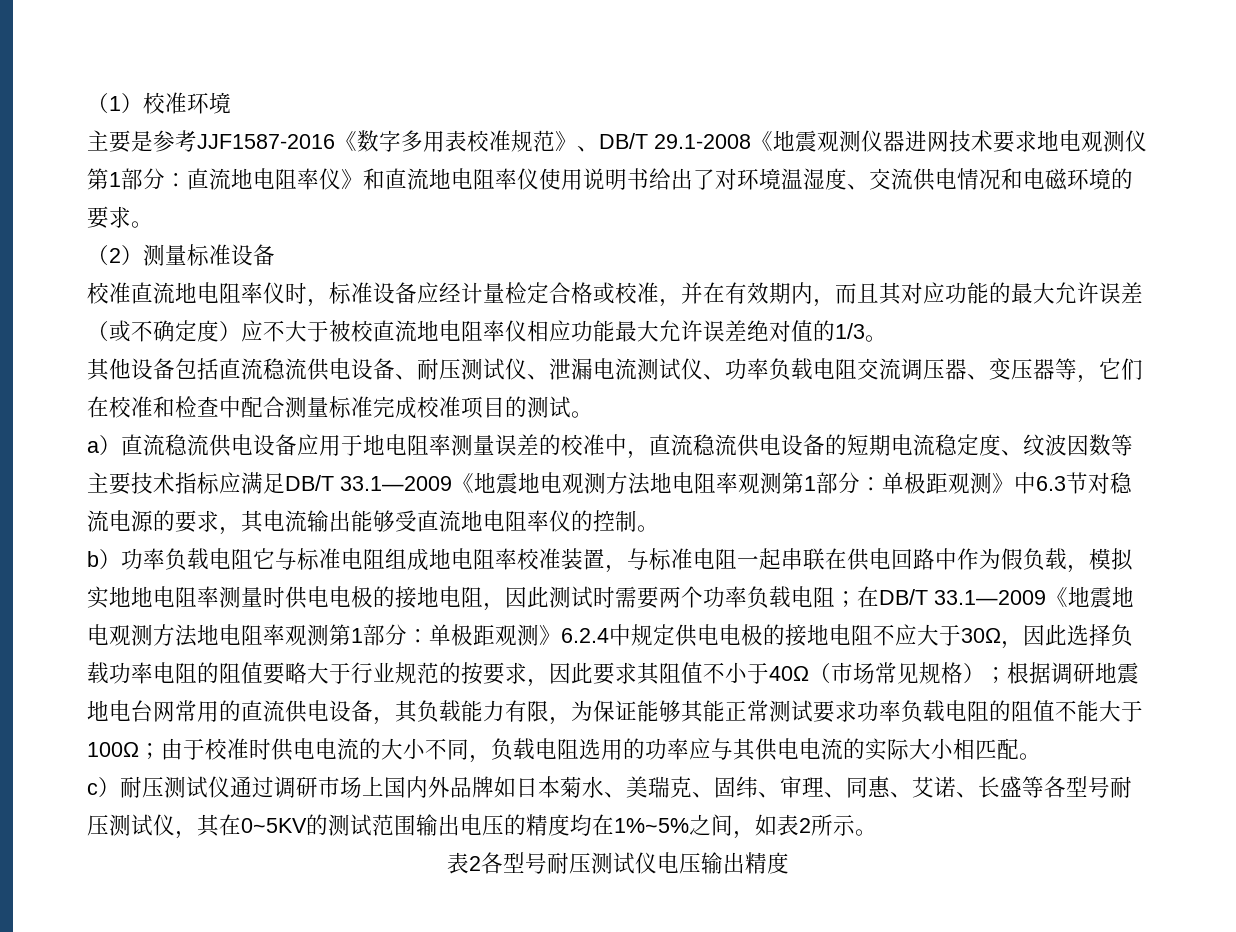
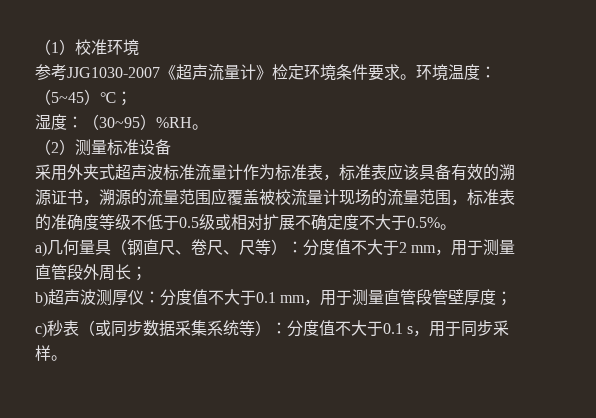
[87,130,1147,153] [87,168,1133,191] [87,206,131,229] 主要是参考JJF1587-2016《数字多用表校准规范》、DB/T 29.1-2008《地震观测仪器进网技术要求地电观测仪第1部分：直流地电阻率仪》和直流地电阻率仪使用说明书给出了对环境温湿度、交流供电情况和电磁环境的要求 -> [35,64,496,81] [35,89,132,106] [35,114,192,130] 参考JJG1030-2007《超声流量计》检定环境条件要求。环境温度：（5~45）℃； // 湿度：（30~95）%RH
[87,282,1143,307] [87,320,887,342] [87,358,1143,383] [87,396,593,419] [87,434,1133,459] [87,472,1132,495] [87,510,659,535] [87,548,1133,573] [87,586,1134,611] [87,624,1133,649] [87,662,1139,687] [87,700,1143,725] [87,738,1041,763] [87,776,1132,798] [87,814,877,839] [447,852,789,874] 校准直流地电阻率仪时，标准设备应经计量检定合格或校准，并在有效期内，而且其对应功能的最大允许误差（或不确定度）应不大于被校直流地电阻率仪相应功能最大允许误差绝对值的1/3。 // 其他设备包括直流稳流供电设备、耐压测试仪、泄漏电流测试仪、功率负载电阻交流调压器、变压器等，它们在校准和检查中配合测量标准完成校准项目的测试。 // a）直流稳流供电设备应用于地电阻率测量误差的校准中，直流稳流供电设备的短期电流稳定度、纹波因数等主要技术指标应满足DB/T 33.1—2009《地震地电观测方法地电阻率观测第1部分：单极距观测》中6.3节对稳流电源的要求，其电流输出能够受直流地电阻率仪的控制。 // b）功率负载电阻它与标准电阻组成地电阻率校准装置，与标准电阻一起串联在供电回路中作为假负载，模拟实地地电阻率测量时供电电极的接地电阻，因此测试时需要两个功率负载电阻；在DB/T 33.1—2009《地震地电观测方法地电阻率观测第1部分：单极距观测》6.2.4中规定供电电极的接地电阻不应大于30Ω，因此选择负载功率电阻的阻值要略大于行业规范的按要求，因此要求其阻值不小于40Ω（市场常见规格）；根据调研地震地电台网常用的直流供电设备，其负载能力有限，为保证能够其能正常测试要求功率负载电阻的阻值不能大于100Ω；由于校准时供电电流的大小不同，负载电阻选用的功率应与其供电电流的实际大小相匹配。 // c）耐压测试仪通过调研市场上国内外品牌如日本菊水、美瑞克、固纬、审理、同惠、艾诺、长盛等各型号耐压测试仪，其在0~5KV的测试范围输出电压的精度均在1%~5%之间，如表2所示。 // 表2各型号耐压测试仪电压输出精度 -> [35,163,515,181] [35,188,515,206] [35,214,456,231] [35,239,516,257] [35,264,147,281] [35,289,513,307] [35,320,510,338] [35,345,67,361] 采用外夹式超声波标准流量计作为标准表，标准表应该具备有效的溯源证书，溯源的流量范围应覆盖被校流量计现场的流量范围，标准表的准确度等级不低于0.5级或相对扩展不确定度不大于0.5%。 // a)几何量具（钢直尺、卷尺、尺等）：分度值不大于2 mm，用于测量直管段外周长； // b)超声波测厚仪：分度值不大于0.1 mm，用于测量直管段管壁厚度； // c)秒表（或同步数据采集系统等）：分度值不大于0.1 s，用于同步采样。

